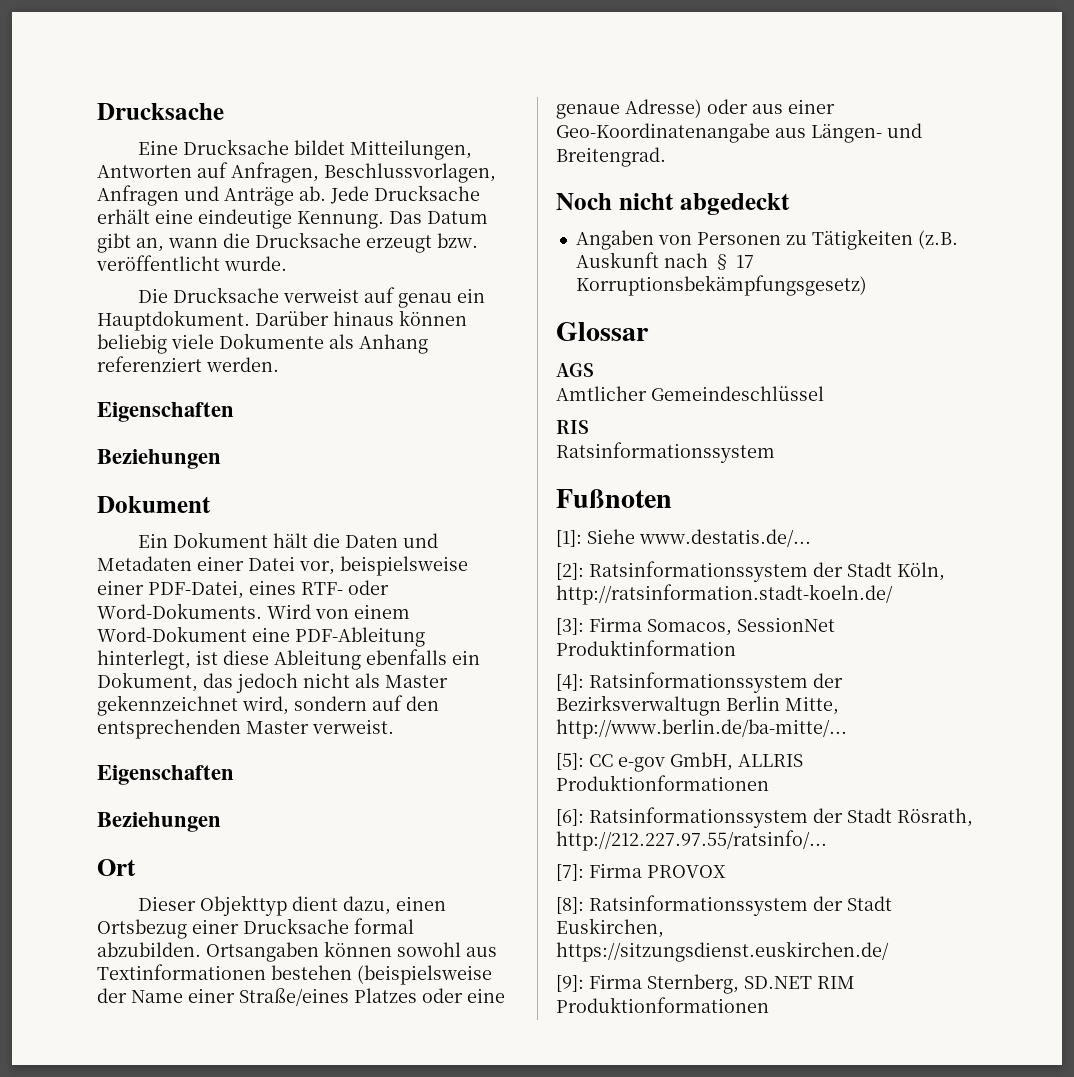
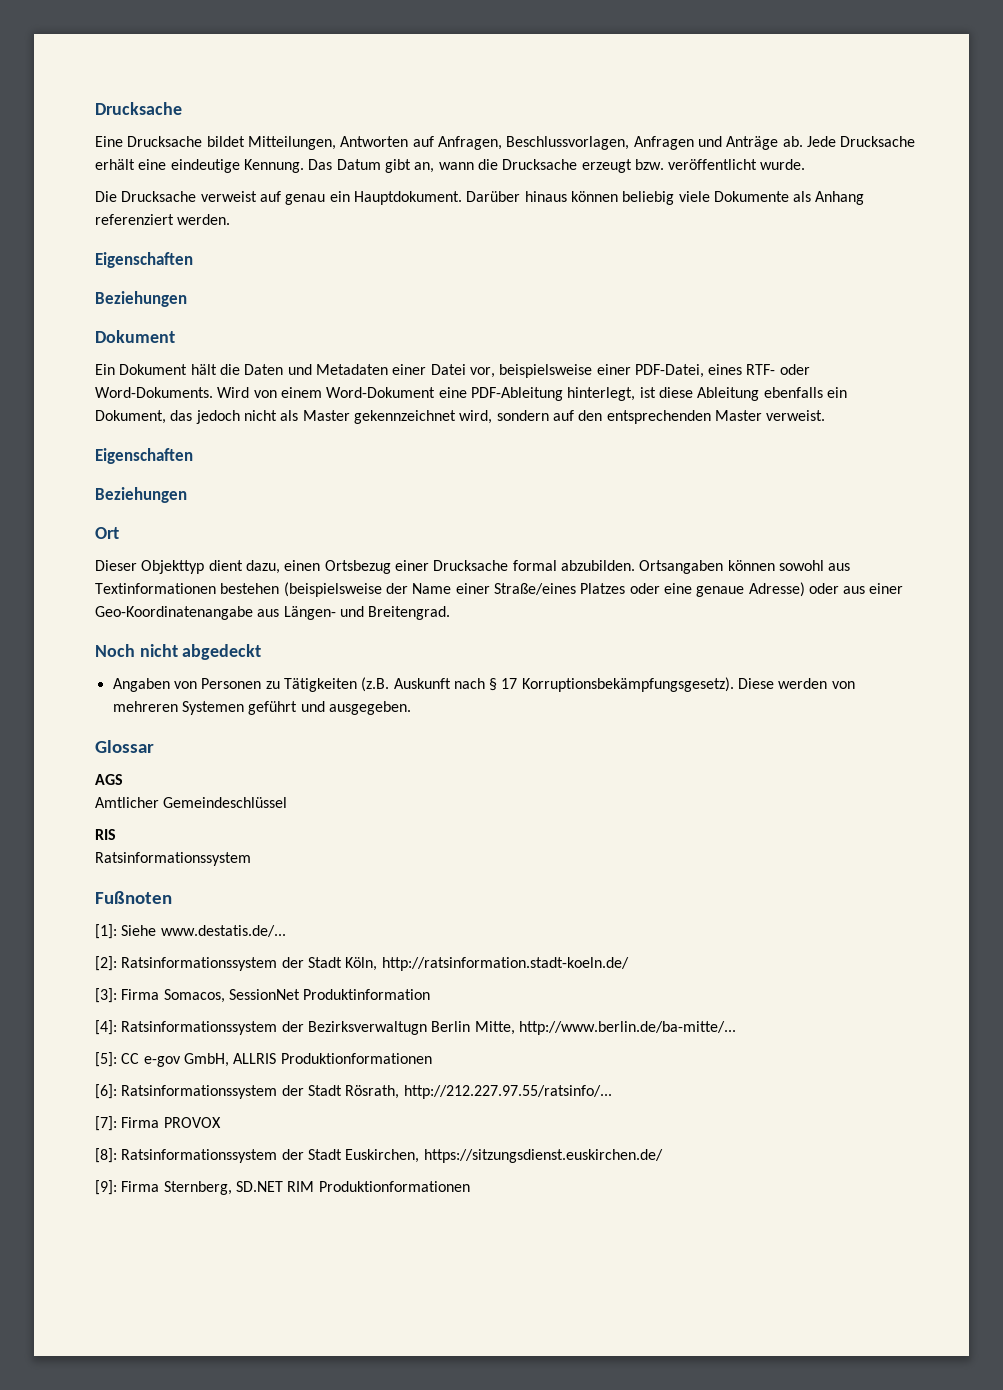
[575,275,867,296] Korruptionsbekämpfungsgesetz) -> [521,677,855,692] [112,701,411,715] Korruptionsbekämpfungsgesetz). Diese werden von mehreren Systemen geführt und ausgegeben.

